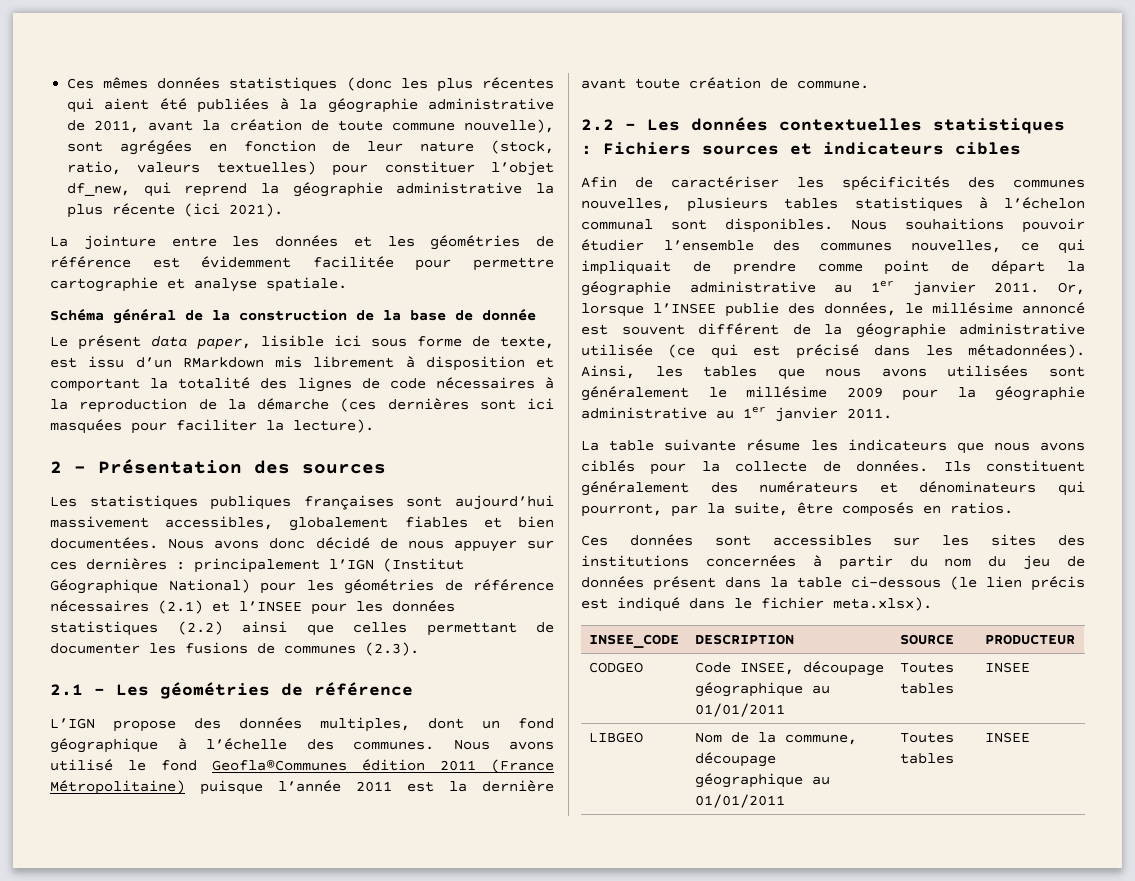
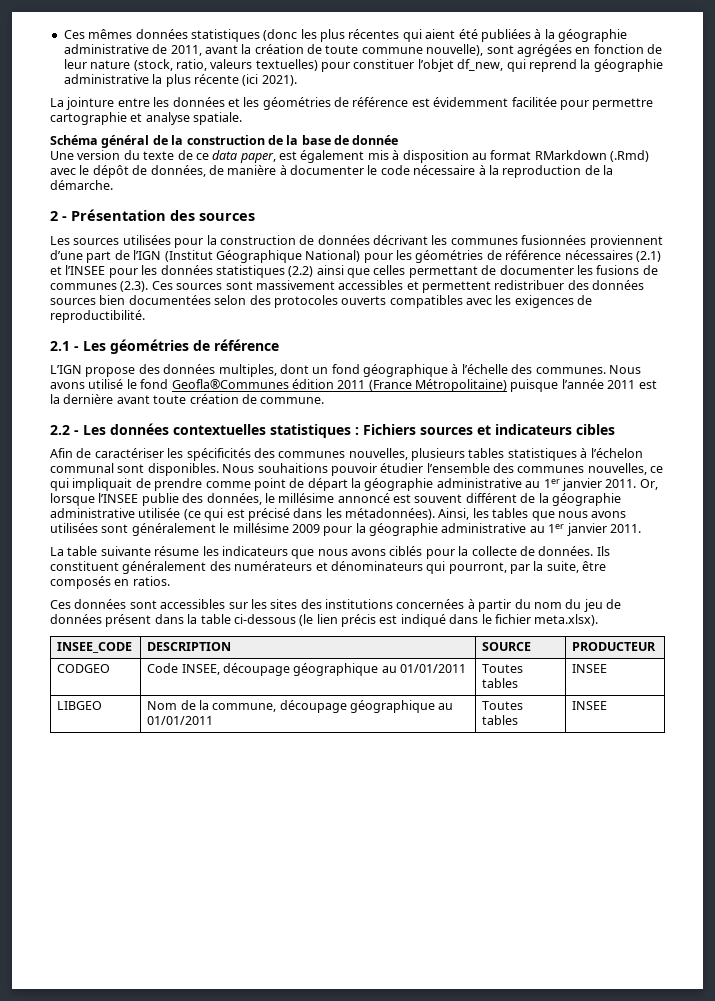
[50,335,554,350] [50,356,554,371] [50,377,535,392] Le présent data paper, lisible ici sous forme de texte, est issu d’un RMarkdown mis librement à disposition et comportant la totalité des lignes de code nécessaires -> [50,150,649,163] [50,165,476,178] Une version du texte de ce data paper, est également mis à disposition au format RMarkdown (.Rmd) avec le dépôt de données, de manière à documenter le code nécessaire
[257,398,554,412] [50,419,374,434] démarche (ces dernières sont ici masquées pour faciliter la lecture). -> [50,180,113,190] démarche.
[89,495,554,510] [50,516,554,531] [50,537,554,552] [50,558,320,573] statistiques publiques françaises sont aujourd’hui massivement accessibles, globalement fiables et bien documentées. Nous avons donc décidé de nous appuyer sur ces dernières : principalement -> [73,235,663,248] [50,250,130,263] sources utilisées pour la construction de données décrivant les communes fusionnées proviennent d’une part de
(419, 649) none -> [151,280,645,293] [50,295,593,308] [50,310,145,323] Ces sources sont massivement accessibles et permettent redistribuer des données sources bien documentées selon des protocoles ouverts compatibles avec les exigences de reproductibilité.

